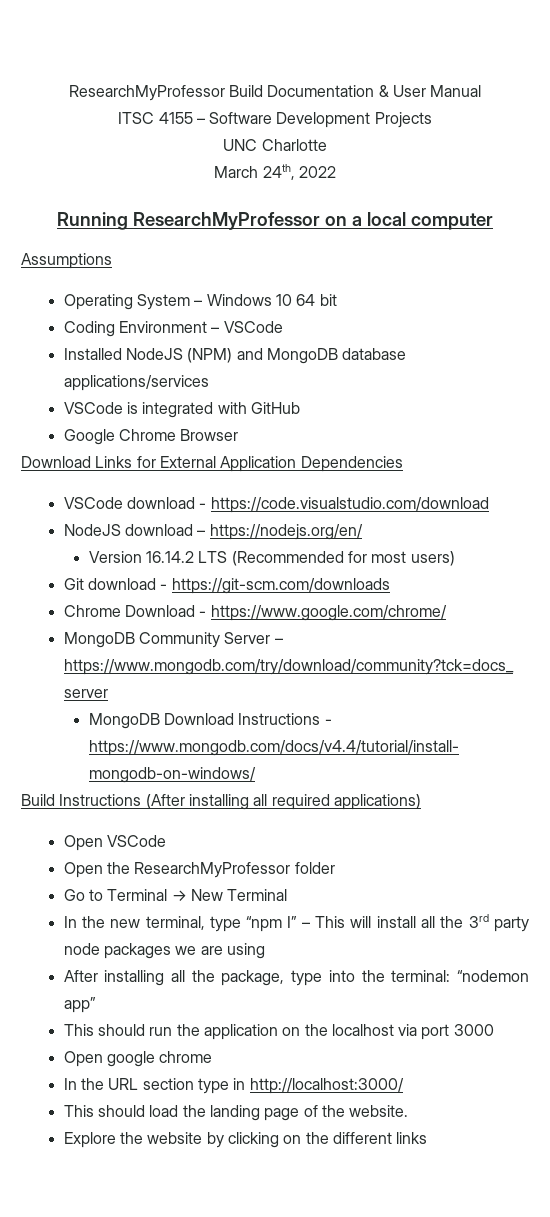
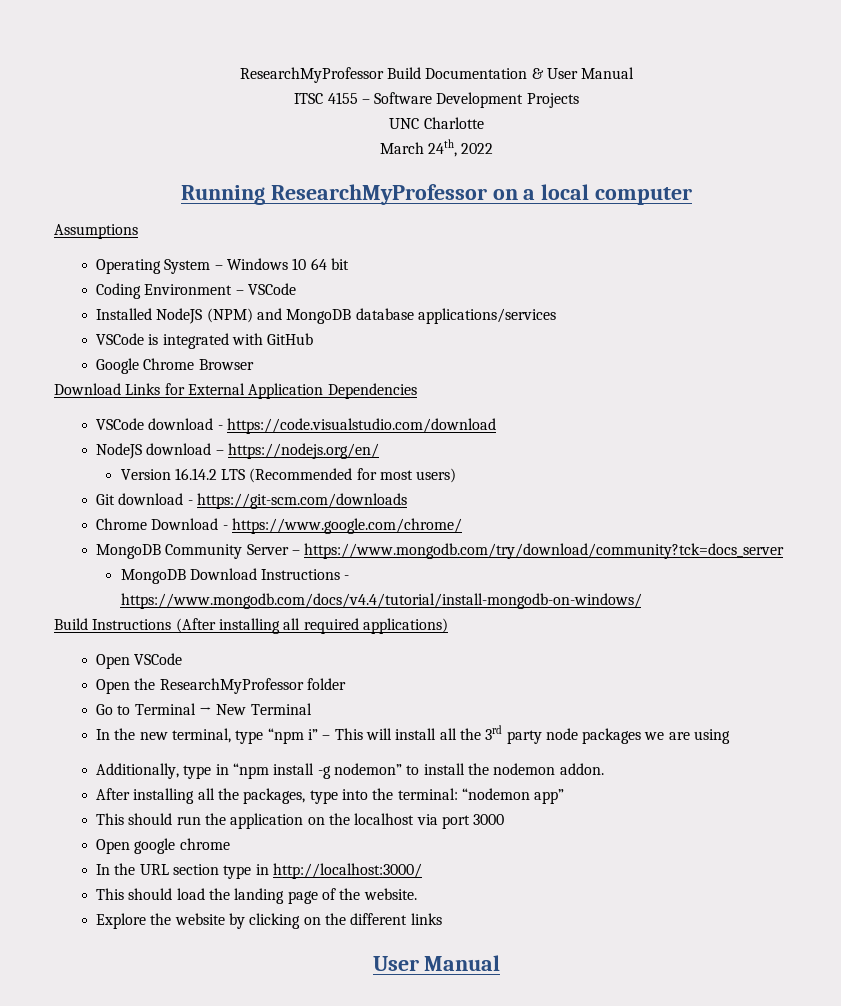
[287,916,298,928] I” -> [307,729,318,740] i”
(265, 951) none -> [96,763,604,779] // Additionally, type in “npm install -g nodemon” to install the nodemon addon.
[221,970,285,986] package, -> [243,788,306,804] packages,
(428, 1138) none -> [372,955,501,971] // User Manual

